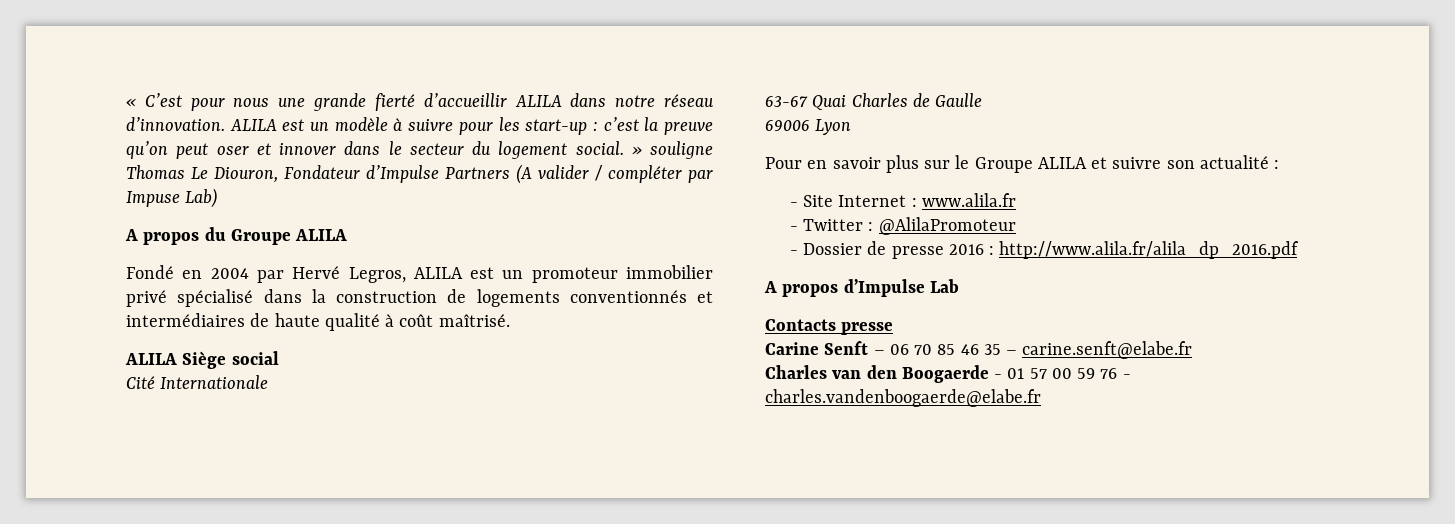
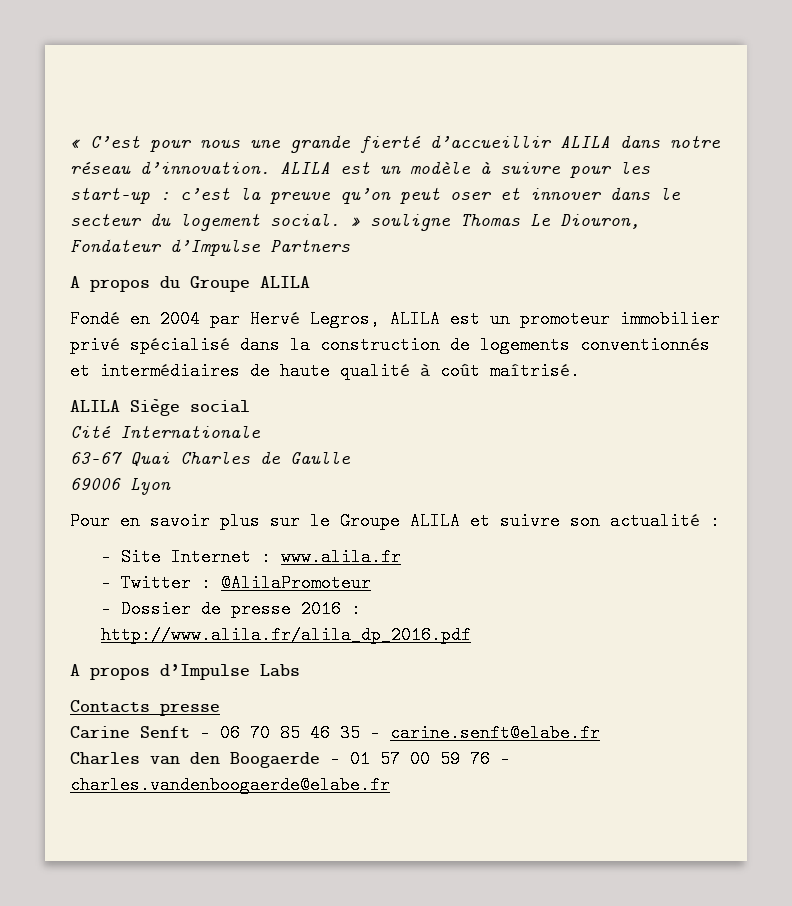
[516,164,713,184] [126,188,218,208] (A valider / compléter par Impuse Lab) -> (350, 245) none
[929,279,959,293] Lab -> [260,664,300,677] Labs

